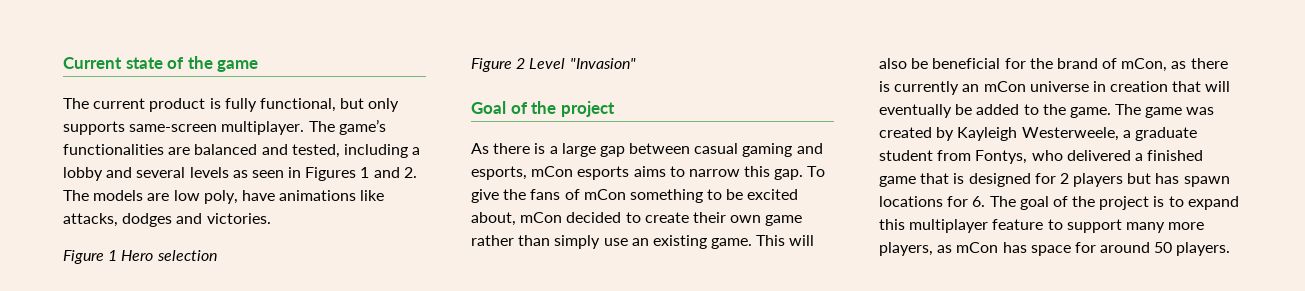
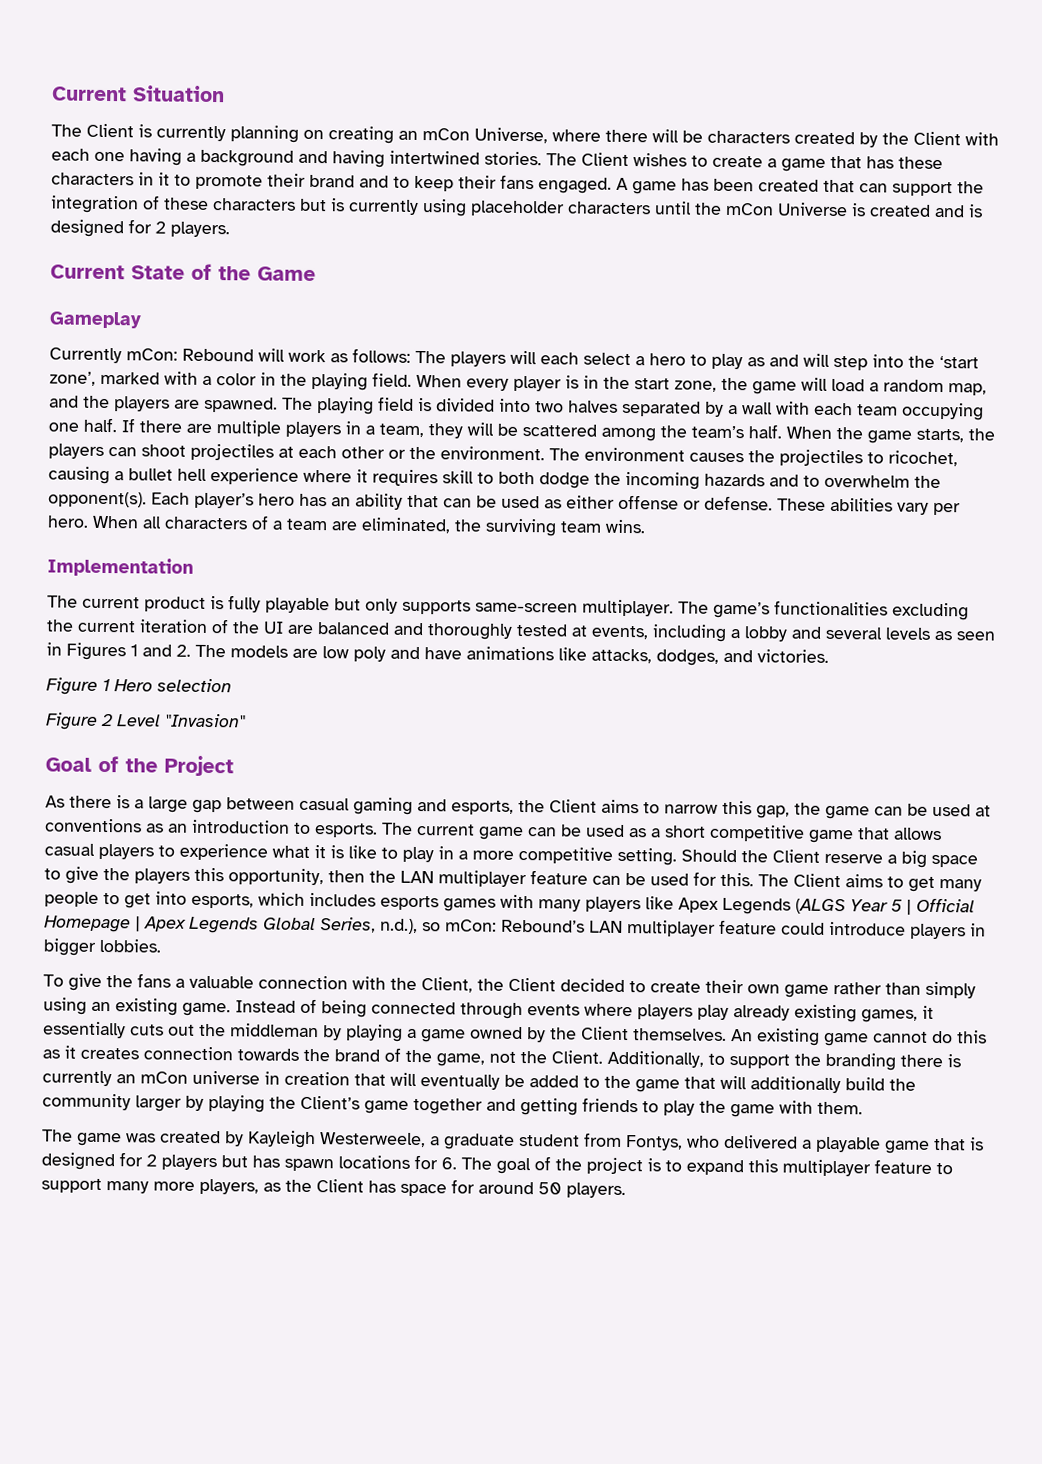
[63,56,259,72] Current state of the game -> [52,85,225,103] [51,123,999,148] [51,148,943,172] [51,172,984,197] [50,195,983,218] [50,219,230,238] [50,263,316,282] [49,311,142,329] [49,347,979,371] [49,371,987,396] [49,395,984,421] [48,417,995,444] [48,443,958,467] [48,466,941,490] [48,491,961,516] [47,515,646,537] [47,557,194,577] Current Situation // The Client is currently planning on creating an mCon Universe, where there will be characters created by the Client with each one having a background and having intertwined stories. The Client wishes to create a game that has these characters in it to promote their brand and to keep their fans engaged. A game has been created that can support the integration of these characters but is currently using placeholder characters until the mCon Universe is created and is designed for 2 players. // Current State of the Game // Gameplay // Currently mCon: Rebound will work as follows: The players will each select a hero to play as and will step into the ‘start zone’, marked with a color in the playing field. When every player is in the start zone, the game will load a random map, and the players are spawned. The playing field is divided into two halves separated by a wall with each team occupying one half. If there are multiple players in a team, they will be scattered among the team’s half. When the game starts, the players can shoot projectiles at each other or the environment. The environment causes the projectiles to ricochet, causing a bullet hell experience where it requires skill to both dodge the incoming hazards and to overwhelm the opponent(s). Each player’s hero has an ability that can be used as either offense or defense. These abilities vary per hero. When all characters of a team are eliminated, the surviving team wins. // Implementation
[259,98,336,112] functional, -> [265,597,330,614] playable
[168,144,340,158] are balanced and tested, -> [892,602,969,621] [46,619,649,640] excluding the current iteration of the UI are balanced and thoroughly tested at events,
[203,190,238,204] poly, -> [353,646,420,662] poly and
[122,213,173,227] dodges -> [656,649,719,666] dodges,
[560,101,615,117] project -> [164,755,234,777] Project
[531,166,630,180] mCon esports -> [518,799,597,813] the Client
[774,166,826,180] [471,189,799,203] [471,212,563,226] gap. To give the fans of mCon something to be excited about, mCon -> [756,802,991,820] [45,818,942,844] [44,843,978,868] [44,866,982,892] [44,891,975,915] [44,915,986,940] [43,938,161,956] [43,973,556,993] gap, the game can be used at conventions as an introduction to esports. The current game can be used as a short competitive game that allows casual players to experience what it is like to play in a more competitive setting. Should the Client reserve a big space to give the players this opportunity, then the LAN multiplayer feature can be used for this. The Client aims to get many people to get into esports, which includes esports games with many players like Apex Legends (ALGS Year 5 | Official Homepage | Apex Legends Global Series, n.d.), so mCon: Rebound’s LAN multiplayer feature could introduce players in bigger lobbies. // To give the fans a valuable connection with the Client, the Client
[603,238,628,246] use -> [43,997,87,1015] using
[756,235,815,246] [879,58,1187,72] This will also be beneficial for the brand of mCon, as -> [235,998,934,1023] [43,1021,987,1047] [42,1045,896,1071] Instead of being connected through events where players play already existing games, it essentially cuts out the middleman by playing a game owned by the Client themselves. An existing game cannot do this as it creates connection towards the brand of the game, not the Client. Additionally, to support the branding
[1069,107,1111,118] game. -> [635,1075,916,1094] [42,1093,863,1118] game that will additionally build the community larger by playing the Client’s game together and getting friends to play the game with them. //
[1147,150,1204,161] finished -> [815,1136,881,1153] playable
[956,242,999,253] mCon -> [285,1179,364,1193] the Client

